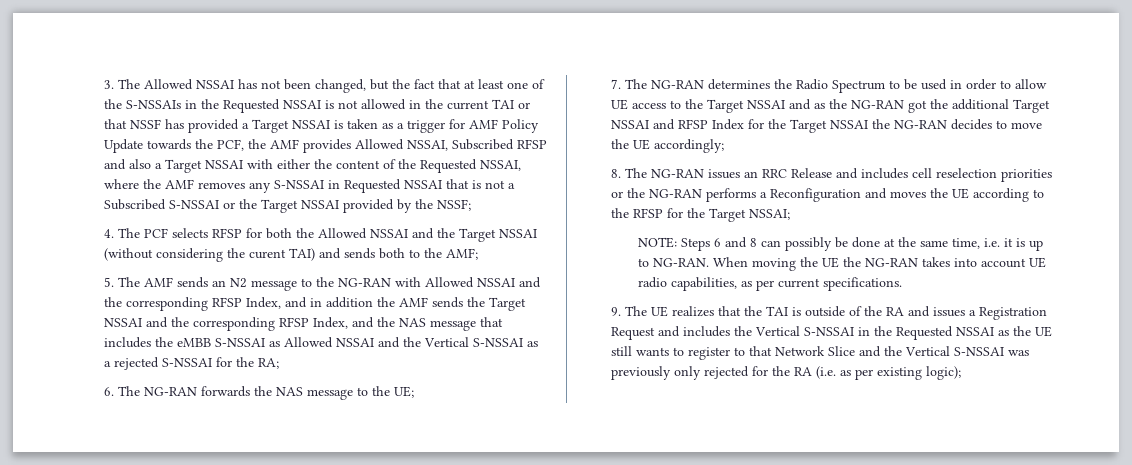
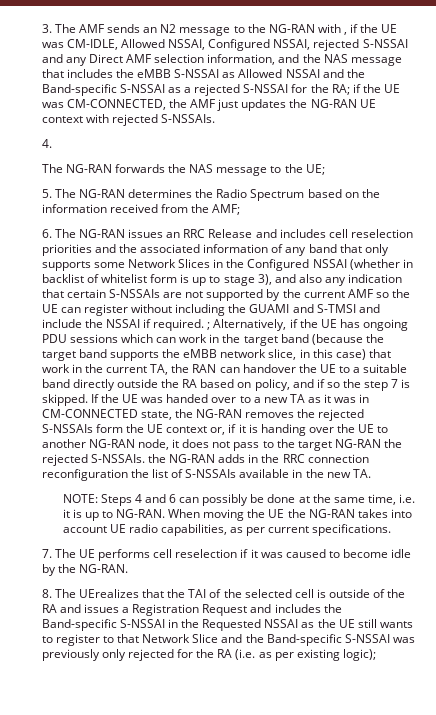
[144,79,546,93] [104,99,531,113] [104,119,540,133] [104,139,548,153] [104,159,522,173] [104,179,516,193] [104,199,472,213] [104,228,538,242] [104,248,479,262] [104,277,141,287] Allowed NSSAI has not been changed, but the fact that at least one of the S-NSSAIs in the Requested NSSAI is not allowed in the current TAI or that NSSF has provided a Target NSSAI is taken as a trigger for AMF Policy Update towards the PCF, the AMF provides Allowed NSSAI, Subscribed RFSP and also a Target NSSAI with either the content of the Requested NSSAI, where the AMF removes any S-NSSAI in Requested NSSAI that is not a Subscribed S-NSSAI or the Target NSSAI provided by the NSSF; // 4. The PCF selects RFSP for both the Allowed NSSAI and the Target NSSAI (without considering the curent TAI) and sends both to the AMF; // 5. The -> (76, 28) none
[425,277,542,288] [104,297,527,311] [104,317,349,331] Allowed NSSAI and the corresponding RFSP Index, and in addition the AMF sends the Target NSSAI and the corresponding RFSP Index, -> [343,24,398,35] [41,39,408,51] [41,54,276,66] , if the UE was CM-IDLE, Allowed NSSAI, Configured NSSAI, rejected S-NSSAI and any Direct AMF selection information,
[424,337,470,347] Vertical -> [41,84,117,96] Band-specific
[104,387,115,396] // 6. -> [352,84,400,93] [41,99,376,111] [41,114,216,126] [41,139,52,148] if the UE was CM-CONNECTED, the AMF just updates the NG-RAN UE context with rejected S-NSSAIs. // 4. //
[611,79,622,89] 7. -> [41,189,52,198] 5.
[889,79,1048,90] [611,99,1051,113] [611,119,1043,133] [611,139,725,153] [611,169,622,178] to be used in order to allow UE access to the Target NSSAI and as the NG-RAN got the additional Target NSSAI and RFSP Index for the Target NSSAI the NG-RAN decides to move the UE accordingly; // 8. -> [307,189,380,198] [41,204,241,215] [41,229,52,238] based on the information received from the AMF; // 6.
[611,188,1045,202] [611,208,791,222] or the NG-RAN performs a Reconfiguration and moves the UE according to the RFSP for the Target NSSAI; -> [94,244,389,256] [41,259,413,271] [41,274,403,286] [41,289,410,301] [41,304,380,316] [41,319,408,331] [41,334,384,346] [41,349,391,361] [41,364,408,375] [41,379,411,391] [41,394,370,406] [41,409,365,421] [41,424,389,436] [41,439,402,451] [41,454,369,466] [41,469,371,481] and the associated information of any band that only supports some Network Slices in the Configured NSSAI (whether in backlist of whitelist form is up to stage 3), and also any indication that certain S-NSSAIs are not supported by the current AMF so the UE can register without including the GUAMI and S-TMSI and include the NSSAI if required. ; Alternatively, if the UE has ongoing PDU sessions which can work in the target band (because the target band supports the eMBB network slice, in this case) that work in the current TA, the RAN can handover the UE to a suitable band directly outside the RA based on policy, and if so the step 7 is skipped. If the UE was handed over to a new TA as it was in CM-CONNECTED state, the NG-RAN removes the rejected S-NSSAIs form the UE context or, if it is handing over the UE to another NG-RAN node, it does not pass to the target NG-RAN the rejected S-NSSAIs. the NG-RAN adds in the RRC connection reconfiguration the list of S-NSSAIs available in the new TA.
[714,237,758,248] 6 and 8 -> [134,494,177,503] 4 and 6
[611,307,622,316] 9. -> [41,549,52,558] 7.
[672,306,789,317] realizes that the TAI -> [98,549,412,561] [41,564,129,576] [41,589,314,598] performs cell reselection if it was caused to become idle by the NG-RAN. // 8. The UErealizes that the TAI of the selected cell
[755,326,801,336] Vertical -> [41,619,117,631] Band-specific
[905,346,951,356] Vertical -> [266,634,342,646] Band-specific

